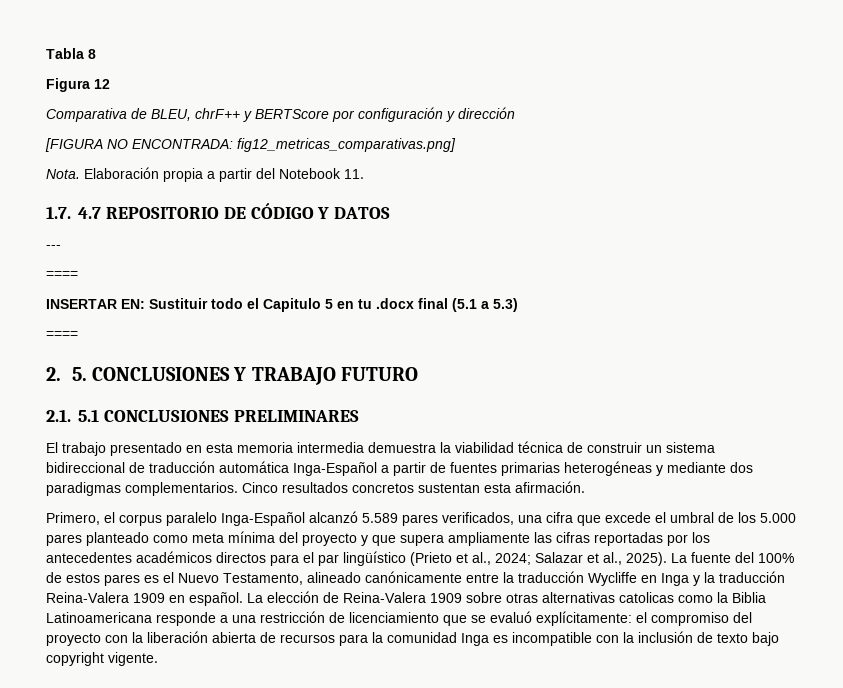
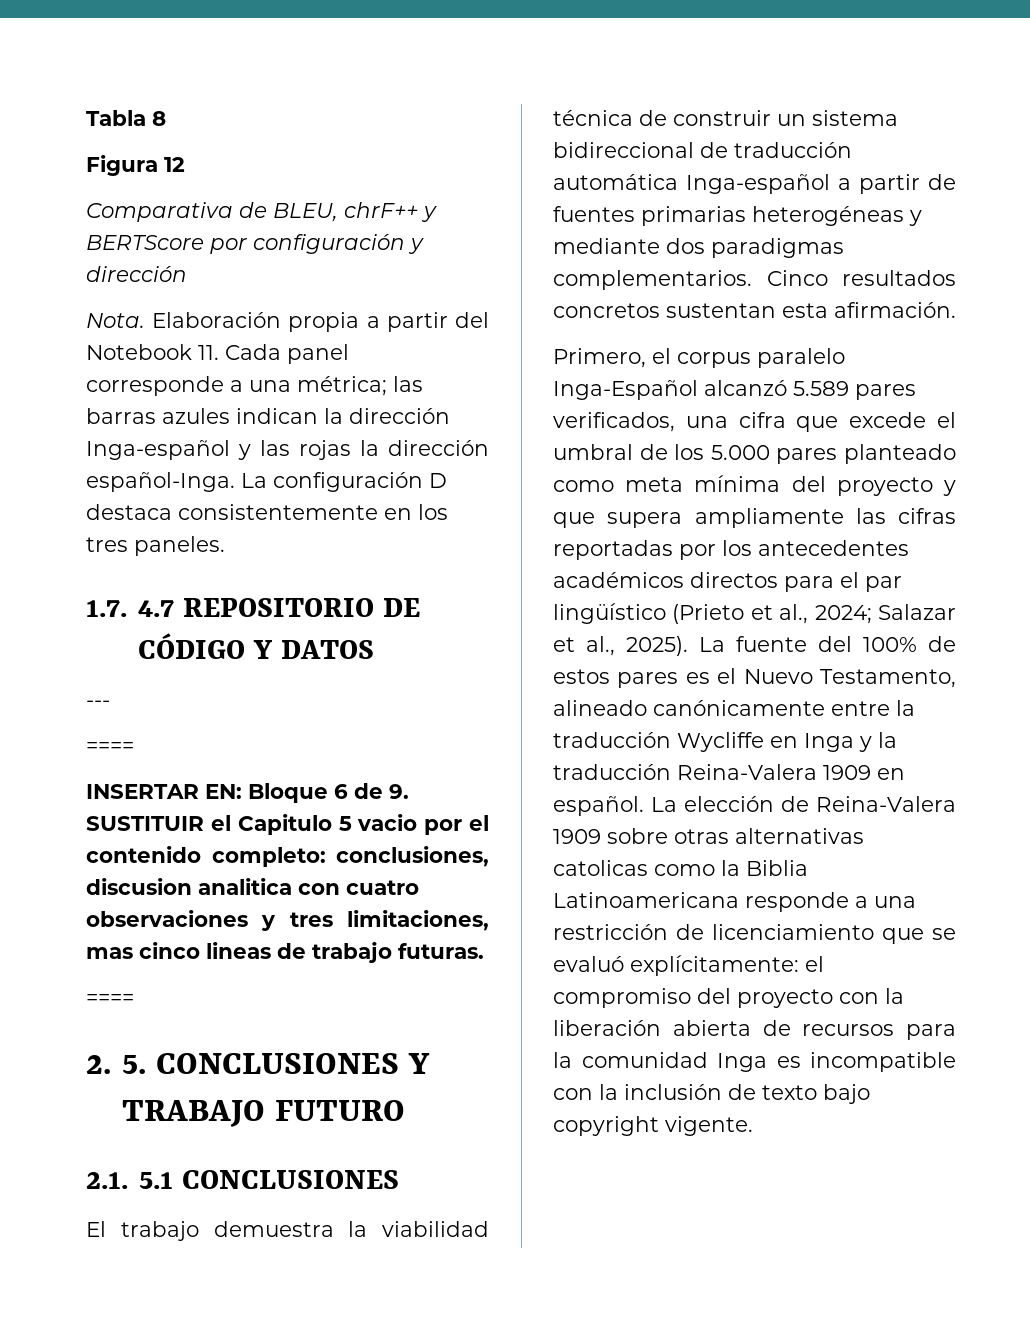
[45,138,456,152] // [FIGURA NO ENCONTRADA: fig12_metricas_comparativas.png] -> (187, 274) none
(364, 174) none -> [225,344,349,364] [86,376,423,396] [86,408,450,424] [86,440,489,460] [86,472,447,492] [86,504,448,520] [86,536,225,556] Cada panel corresponde a una métrica; las barras azules indican la dirección Inga-español y las rojas la dirección español-Inga. La configuración D destaca consistentemente en los tres paneles.
[149,298,518,312] Sustituir todo el Capitulo 5 en tu .docx final (5.1 a 5.3) -> [248,783,409,803] [86,814,489,835] [86,846,489,867] [86,878,419,895] [86,910,489,931] [86,942,484,963] Bloque 6 de 9. SUSTITUIR el Capitulo 5 vacio por el contenido completo: conclusiones, discusion analitica con cuatro observaciones y tres limitaciones, mas cinco lineas de trabajo futuras.
[233,410,359,422] PRELIMINARES -> (399, 1179) none
[110,442,364,456] presentado en esta memoria intermedia -> (199, 1231) none
[293,462,377,476] Inga-Español -> [686,174,830,194] Inga-español

